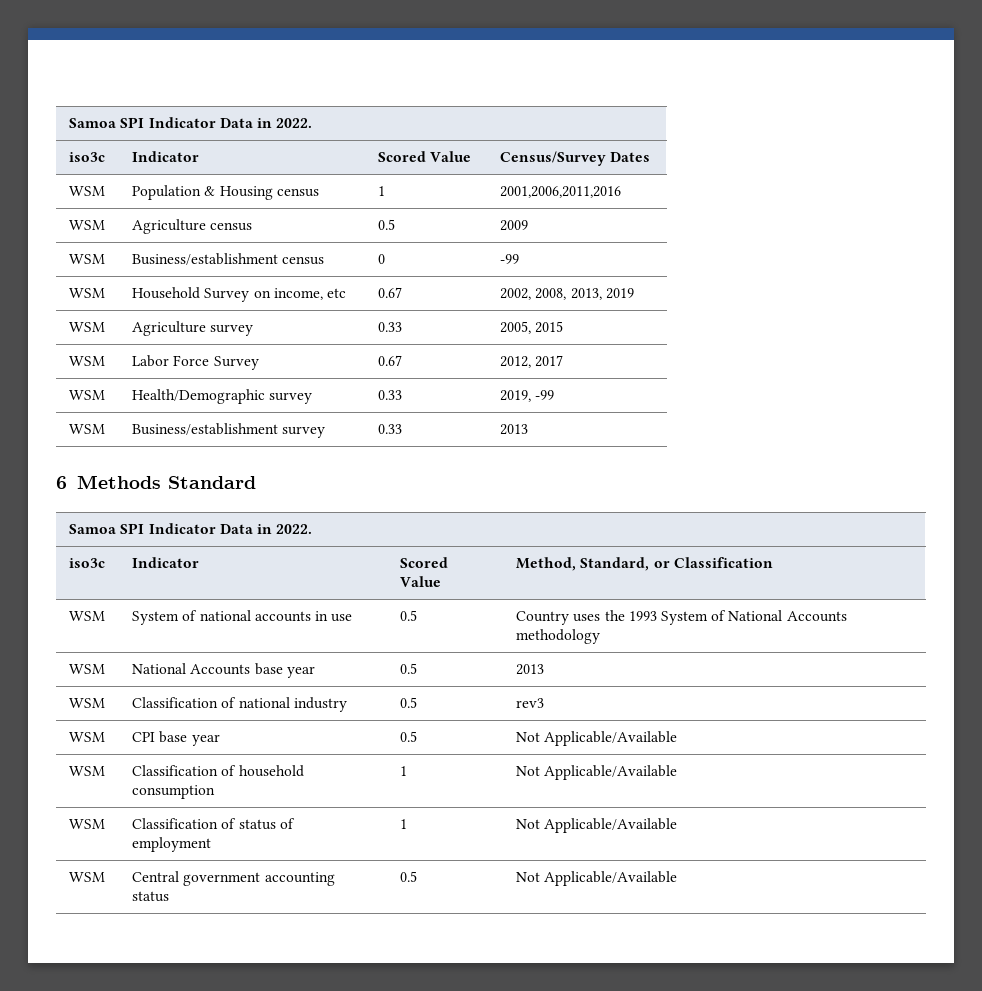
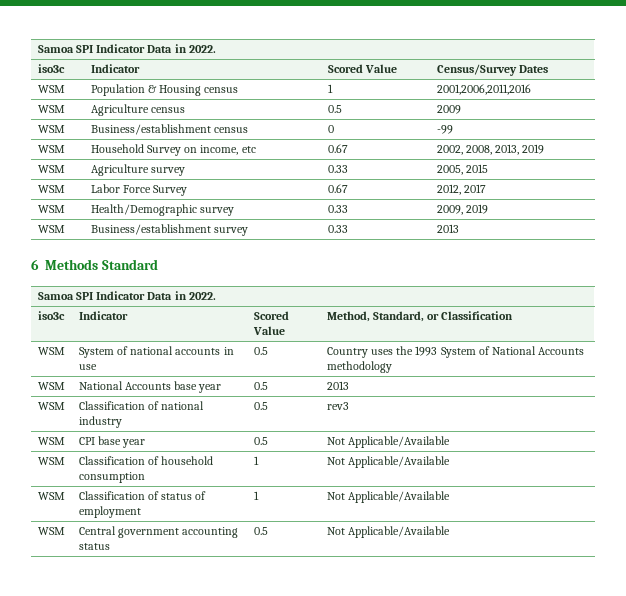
[500,390,555,402] 2019, -99 -> [436,204,488,215] 2009, 2019

